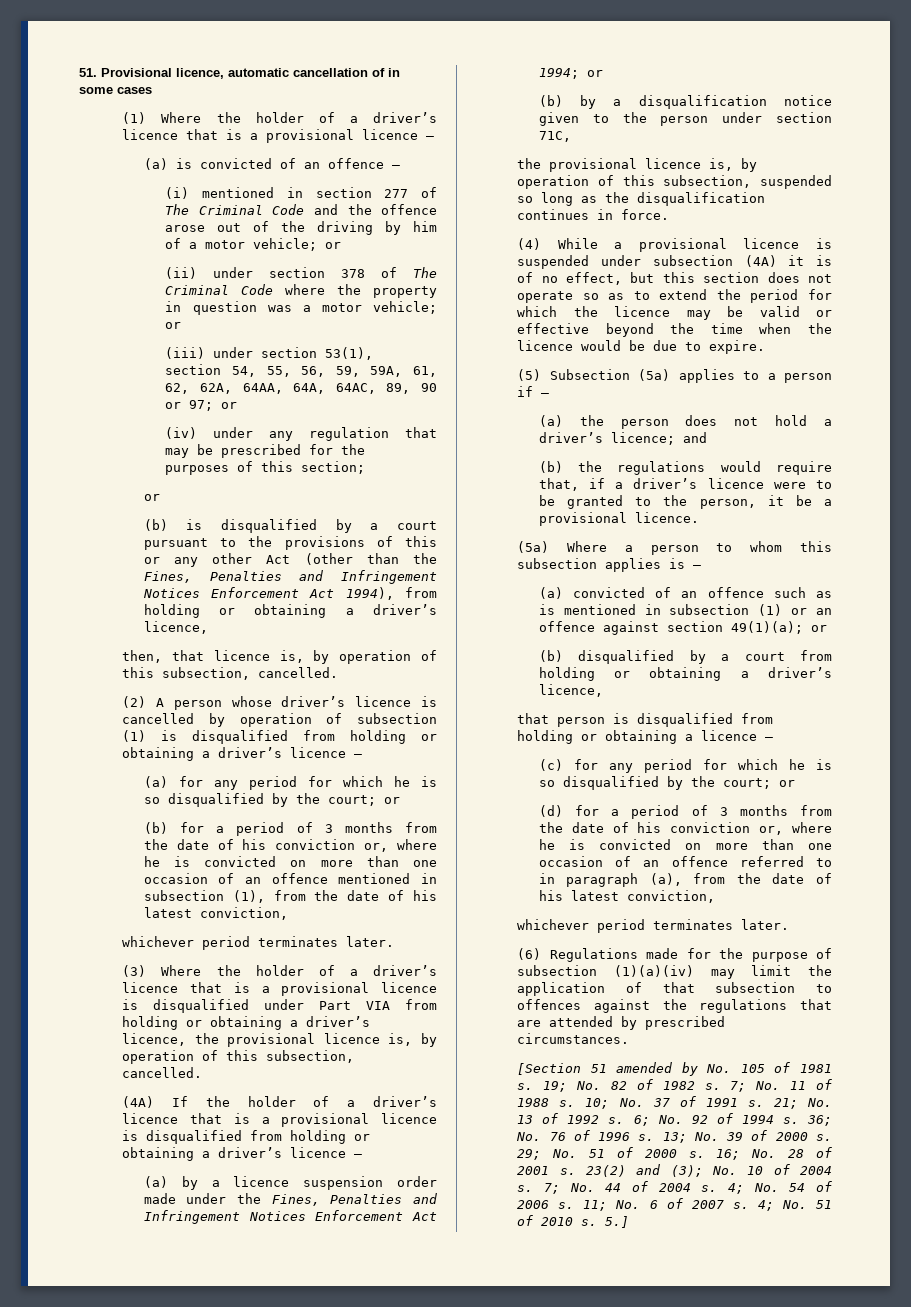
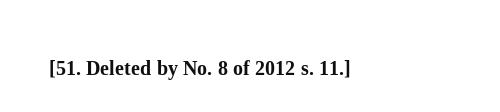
[79,68,400,79] [79,87,152,94] [122,112,437,124] [122,129,435,143] [143,158,400,170] [165,187,437,199] [165,204,437,215] [165,221,438,235] [165,238,342,251] [165,267,438,279] [165,284,437,298] [165,301,438,315] [165,322,182,329] [165,347,374,360] [165,364,437,377] [165,383,437,394] [165,400,238,411] [165,427,437,441] [165,444,366,458] [165,461,366,475] [143,494,160,501] [143,519,437,533] [143,536,438,550] [143,553,437,567] [143,570,437,584] [142,587,437,600] [143,604,437,618] [143,621,208,634] [122,650,437,664] [122,667,339,680] [122,696,437,710] [122,713,437,727] [122,730,437,744] [122,747,363,761] [143,776,437,790] [143,793,400,807] [143,822,438,836] [143,839,437,852] [143,856,438,867] [143,873,437,884] [143,890,437,903] [143,907,288,920] [122,936,395,950] [122,965,437,977] [122,982,437,996] [122,999,437,1013] [122,1016,371,1030] [122,1033,437,1047] [122,1050,355,1064] [122,1067,203,1078] [122,1096,437,1108] [122,1113,437,1127] [122,1130,371,1144] [122,1147,363,1161] [143,1176,437,1190] [143,1193,437,1206] [143,1210,437,1224] [538,68,603,79] [538,95,832,109] [538,112,832,126] [538,131,571,142] [517,158,758,172] [517,175,832,189] [517,192,766,206] [517,209,670,220] [517,238,832,252] [517,255,832,269] [517,272,832,285] [517,289,832,303] [517,306,832,320] [517,323,832,337] [517,340,766,354] [517,369,832,383] [517,386,550,397] [538,415,832,429] [538,432,707,445] [538,461,832,475] [538,478,832,491] [538,495,832,509] [538,512,699,526] [517,541,832,555] [517,558,702,572] [538,587,832,599] [538,604,832,616] [538,621,827,635] [538,650,832,664] [538,667,832,681] [538,684,603,697] [517,713,774,727] [517,730,774,744] [538,759,832,773] [538,776,795,790] [538,805,832,819] [538,822,832,835] [538,839,832,850] [538,856,832,867] [538,873,832,887] [538,890,715,903] [517,919,790,933] [517,948,832,962] [517,965,832,979] [517,982,832,996] [517,999,832,1013] [517,1016,726,1030] [517,1033,630,1044] [517,1062,832,1076] [517,1079,832,1092] [517,1096,832,1109] [517,1113,832,1126] [516,1130,832,1143] [517,1147,832,1160] [517,1164,832,1177] [517,1181,832,1194] [517,1198,832,1211] [517,1215,630,1228] 51. Provisional licence, automatic cancellation of in some cases // (1) Where the holder of a driver’s licence that is a provisional licence — // (a) is convicted of an offence — // (i) mentioned in section 277 of The Criminal Code and the offence arose out of the driving by him of a motor vehicle; or // (ii) under section 378 of The Criminal Code where the property in question was a motor vehicle; or // (iii) under section 53(1), section 54, 55, 56, 59, 59A, 61, 62, 62A, 64AA, 64A, 64AC, 89, 90 or 97; or // (iv) under any regulation that may be prescribed for the purposes of this section; // or // (b) is disqualified by a court pursuant to the provisions of this or any other Act (other than the Fines, Penalties and Infringement Notices Enforcement Act 1994), from holding or obtaining a driver’s licence, // then, that licence is, by operation of this subsection, cancelled. // (2) A person whose driver’s licence is cancelled by operation of subsection (1) is disqualified from holding or obtaining a driver’s licence — // (a) for any period for which he is so disqualified by the court; or // (b) for a period of 3 months from the date of his conviction or, where he is convicted on more than one occasion of an offence mentioned in subsection (1), from the date of his latest conviction, // whichever period terminates later. // (3) Where the holder of a driver’s licence that is a provisional licence is disqualified under Part VIA from holding or obtaining a driver’s licence, the provisional licence is, by operation of this subsection, cancelled. // (4A) If the holder of a driver’s licence that is a provisional licence is disqualified from holding or obtaining a driver’s licence — // (a) by a licence suspension order made under the Fines, Penalties and Infringement Notices Enforcement Act 1994; or // (b) by a disqualification notice given to the person under section 71C, // the provisional licence is, by operation of this subsection, suspended so long as the disqualification continues in force. // (4) While a provisional licence is suspended under subsection (4A) it is of no effect, but this section does not operate so as to extend the period for which the licence may be valid or effective beyond the time when the licence would be due to expire. // (5) Subsection (5a) applies to a person if — // (a) the person does not hold a driver’s licence; and // (b) the regulations would require that, if a driver’s licence were to be granted to the person, it be a provisional licence. // (5a) Where a person to whom this subsection applies is — // (a) convicted of an offence such as is mentioned in subsection (1) or an offence against section 49(1)(a); or // (b) disqualified by a court from holding or obtaining a driver’s licence, // that person is disqualified from holding or obtaining a licence — // (c) for any period for which he is so disqualified by the court; or // (d) for a period of 3 months from the date of his conviction or, where he is convicted on more than one occasion of an offence referred to in paragraph (a), from the date of his latest conviction, // whichever period terminates later. // (6) Regulations made for the purpose of subsection (1)(a)(iv) may limit the application of that subsection to offences against the regulations that are attended by prescribed circumstances. // [Section 51 amended by No. 105 of 1981 s. 19; No. 82 of 1982 s. 7; No. 11 of 1988 s. 10; No. 37 of 1991 s. 21; No. 13 of 1992 s. 6; No. 92 of 1994 s. 36; No. 76 of 1996 s. 13; No. 39 of 2000 s. 29; No. 51 of 2000 s. 16; No. 28 of 2001 s. 23(2) and (3); No. 10 of 2004 s. 7; No. 44 of 2004 s. 4; No. 54 of 2006 s. 11; No. 6 of 2007 s. 4; No. 51 of 2010 s. 5.] -> [49,60,352,80] [51. Deleted by No. 8 of 2012 s. 11.]

